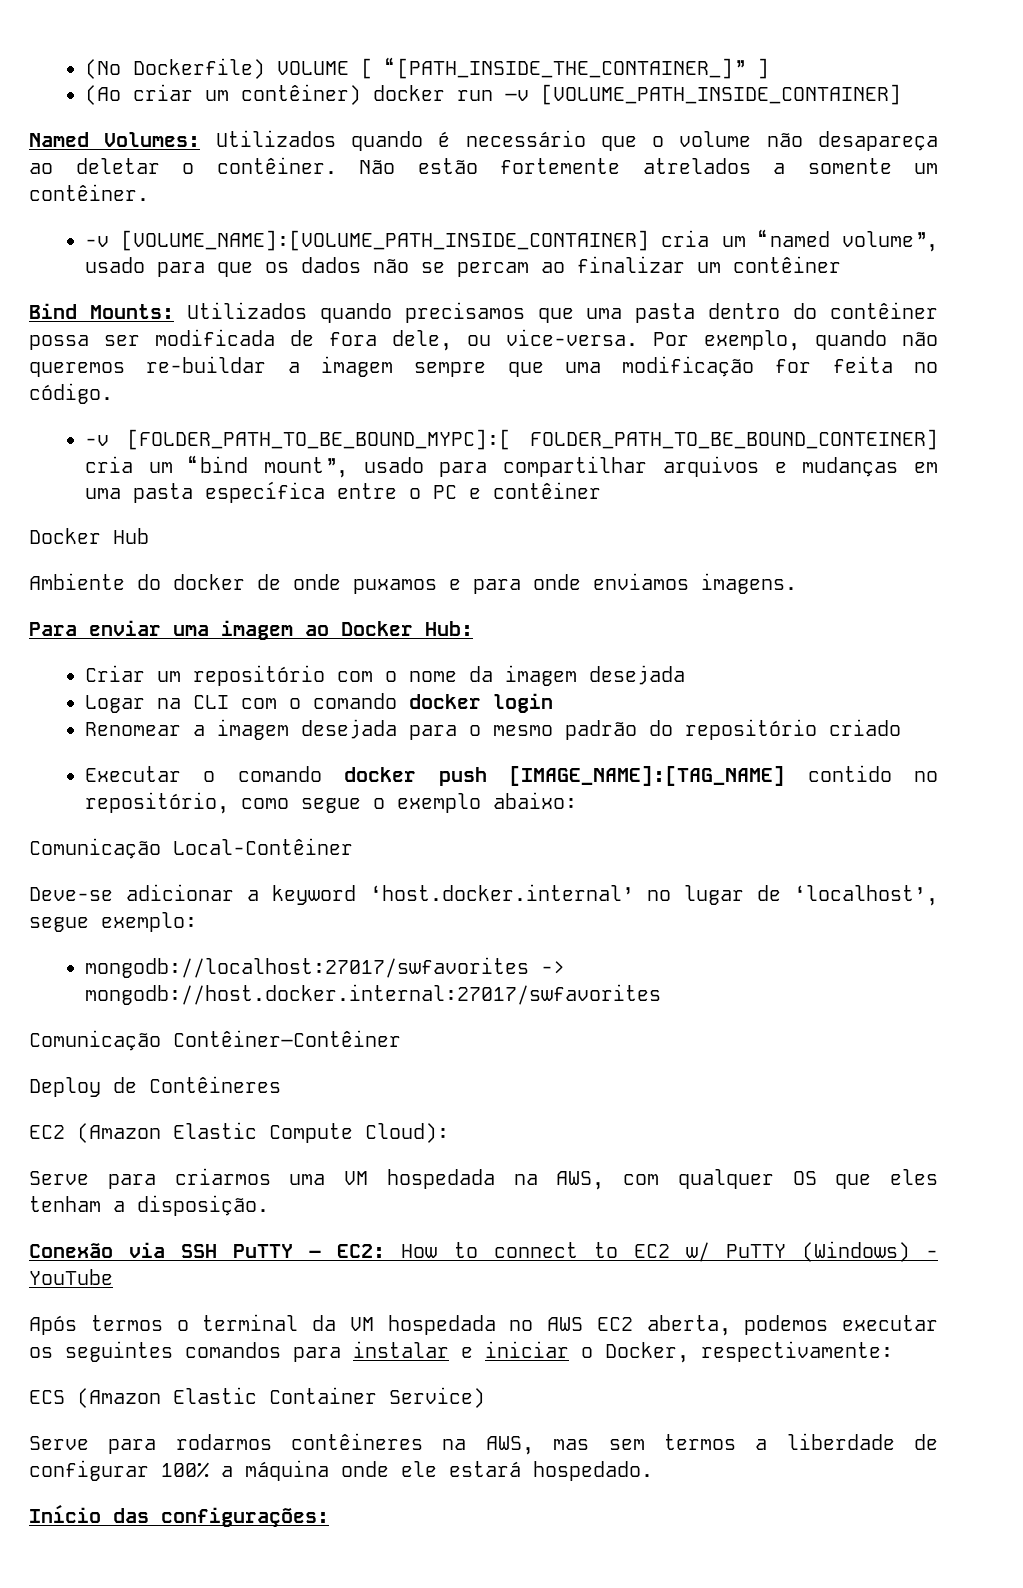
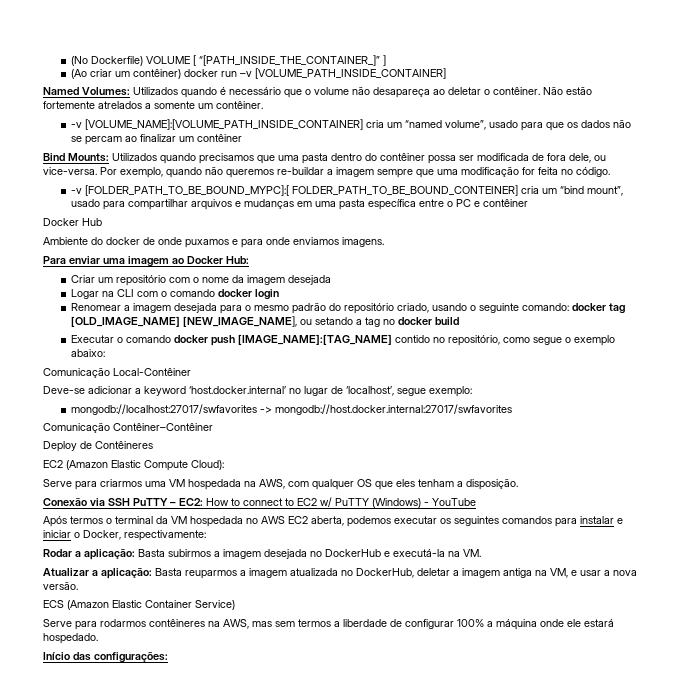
[828,719,901,736] criado -> [396,303,625,314] [70,316,459,327] criado, usando o seguinte comando: docker tag [OLD_IMAGE_NAME] [NEW_IMAGE_NAME], ou setando a tag no docker build
(893, 1351) none -> [43,548,481,560] [43,567,637,579] [43,581,78,590] // Rodar a aplicação: Basta subirmos a imagem desejada no DockerHub e executá-la na VM. // Atualizar a aplicação: Basta reuparmos a imagem atualizada no DockerHub, deletar a imagem antiga na VM, e usar a nova versão.

